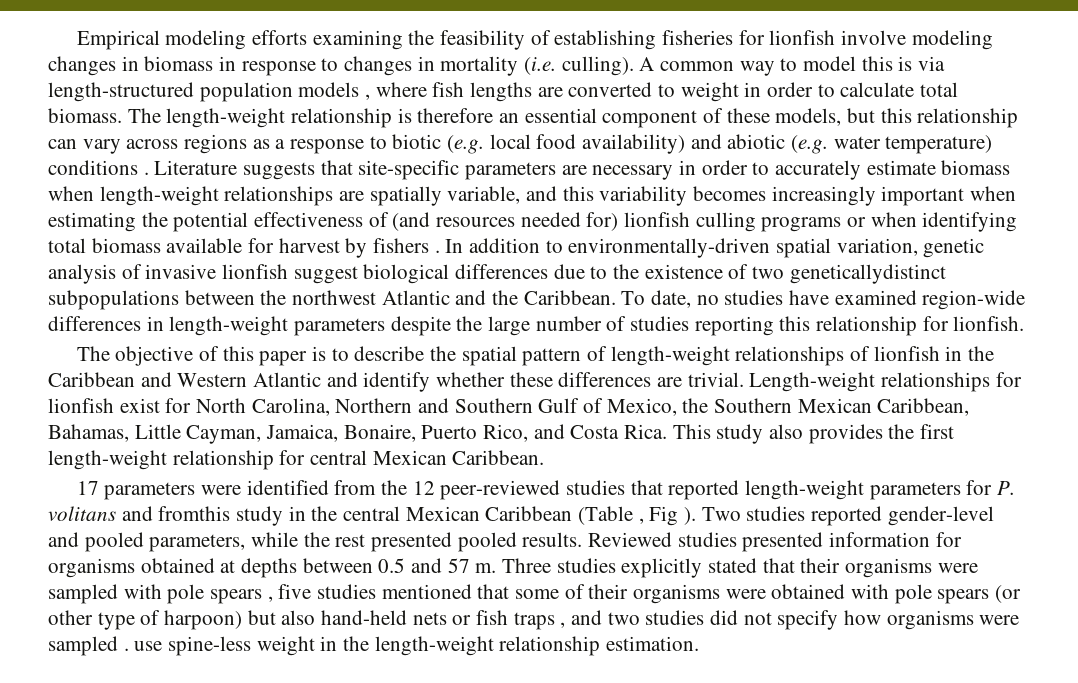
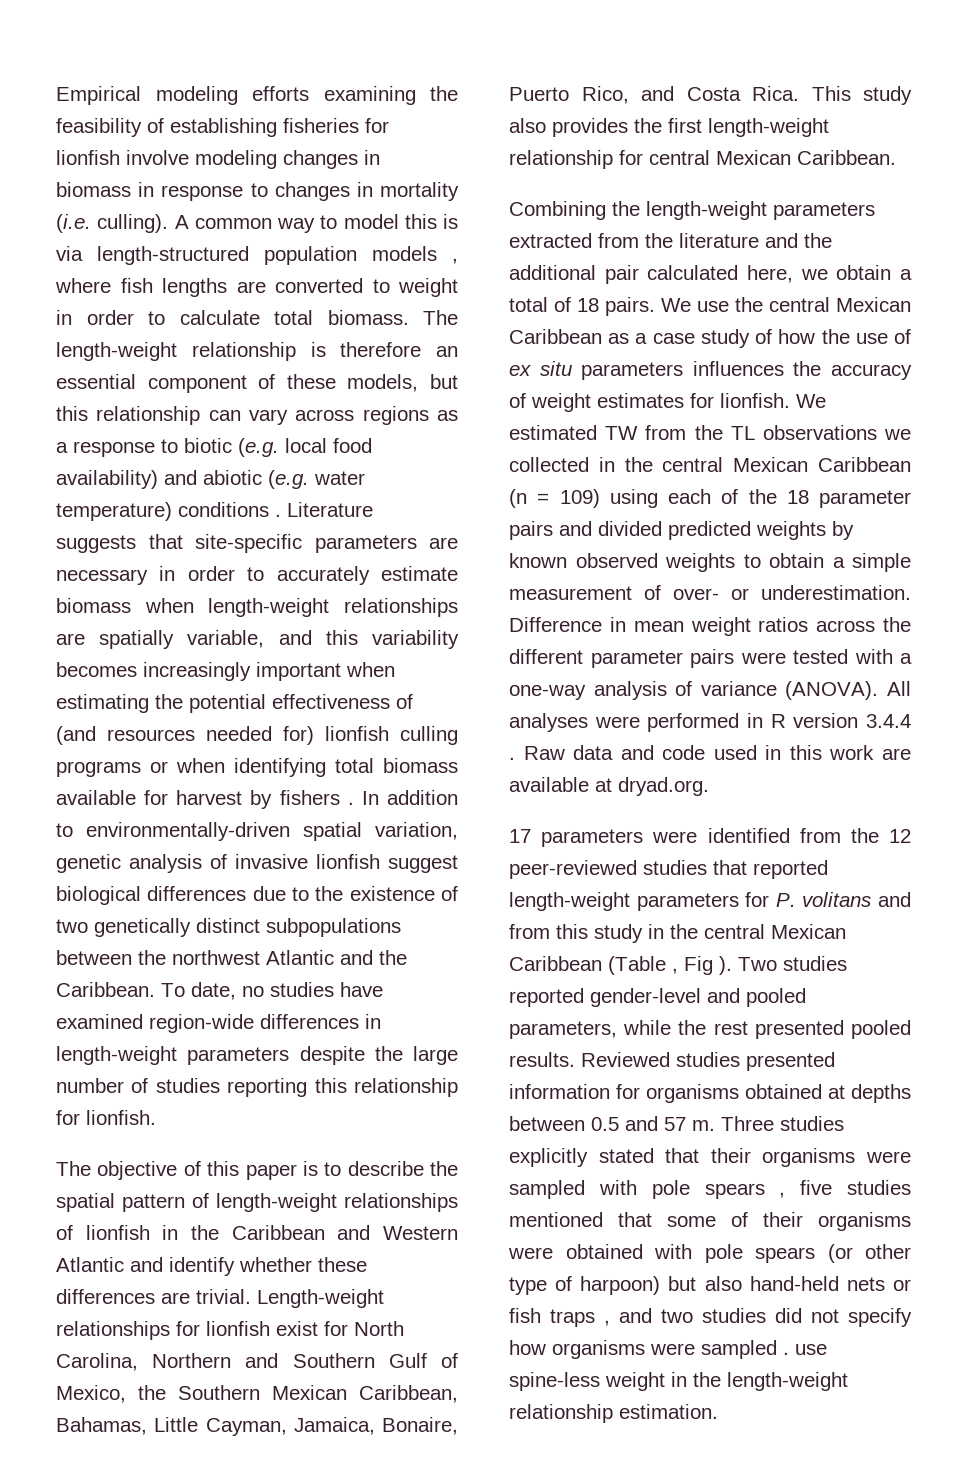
[789,264,946,284] geneticallydistinct -> [94,918,260,937] genetically distinct
(545, 457) none -> [509,201,875,220] [509,233,832,248] [509,265,912,284] [509,297,911,316] [509,329,911,348] [509,361,912,380] [509,393,826,412] [509,425,911,440] [509,457,911,472] [509,489,911,508] [509,521,854,540] [509,553,911,572] [509,585,911,600] [509,617,911,636] [509,649,912,668] [509,681,911,700] [509,713,911,732] [509,745,911,760] [509,777,709,796] // Combining the length-weight parameters extracted from the literature and the additional pair calculated here, we obtain a total of 18 pairs. We use the central Mexican Caribbean as a case study of how the use of ex situ parameters influences the accuracy of weight estimates for lionfish. We estimated TW from the TL observations we collected in the central Mexican Caribbean (n = 109) using each of the 18 parameter pairs and divided predicted weights by known observed weights to obtain a simple measurement of over- or underestimation. Difference in mean weight ratios across the different parameter pairs were tested with a one-way analysis of variance (ANOVA). All analyses were performed in R version 3.4.4 . Raw data and code used in this work are available at dryad.org.
[158,506,231,521] fromthis -> [509,924,588,939] from this

